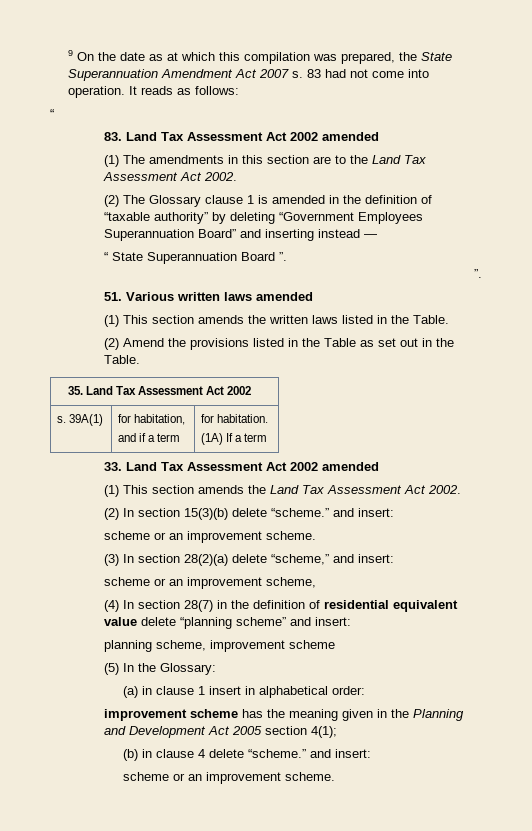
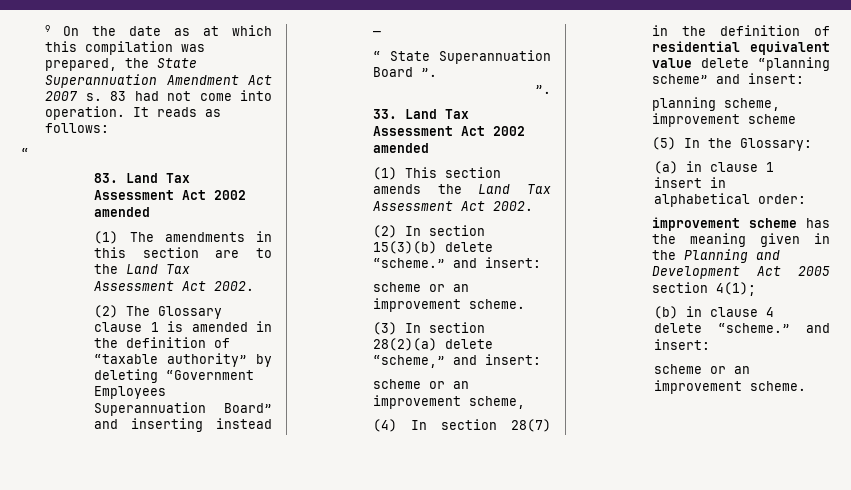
[104,292,314,301] [104,315,450,327] [104,338,455,350] [104,355,141,364] [67,386,252,395] [56,414,103,426] [117,414,185,425] [117,433,181,442] [200,414,268,423] [200,433,268,445] // 51. Various written laws amended // (1) This section amends the written laws listed in the Table. // (2) Amend the provisions listed in the Table as set out in the Table. // 35. Land Tax Assessment Act 2002 // s. 39A(1) | for habitation, // and if a term | for habitation. // (1A) If a term -> (551, 89) none

